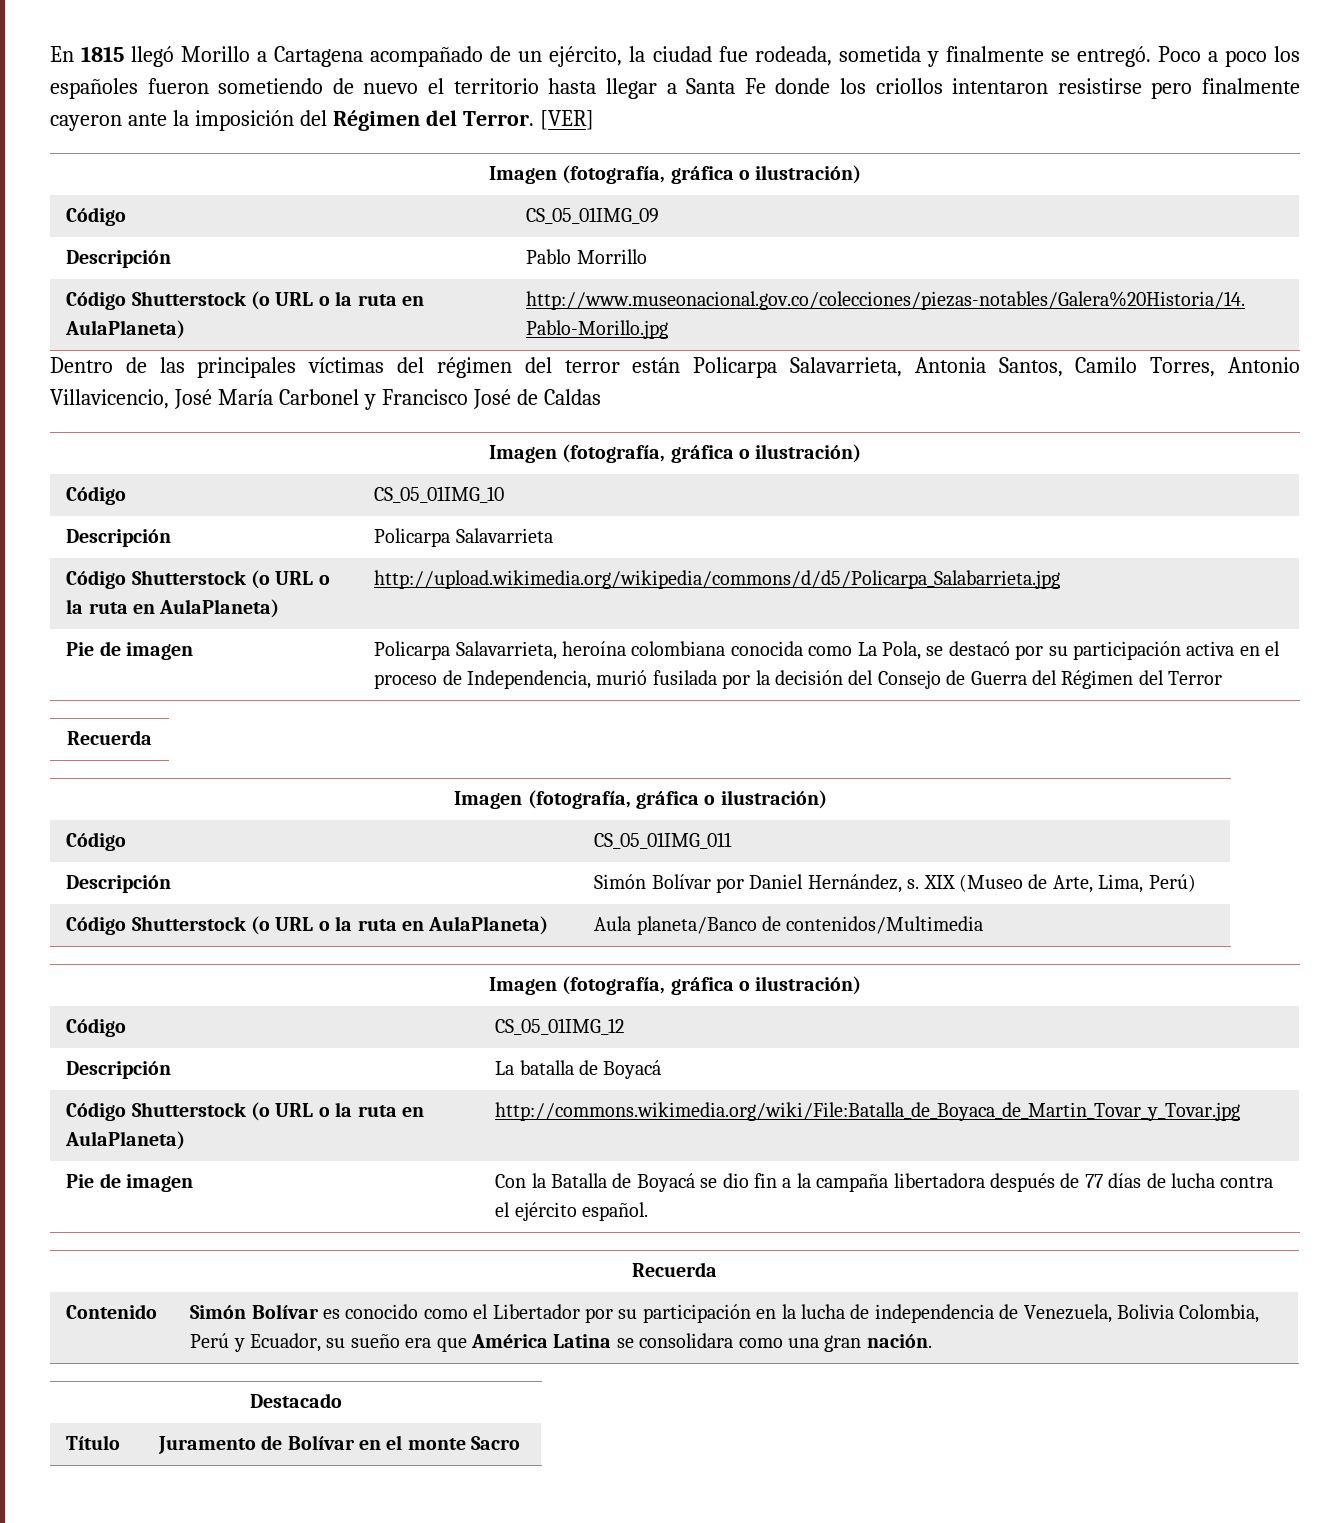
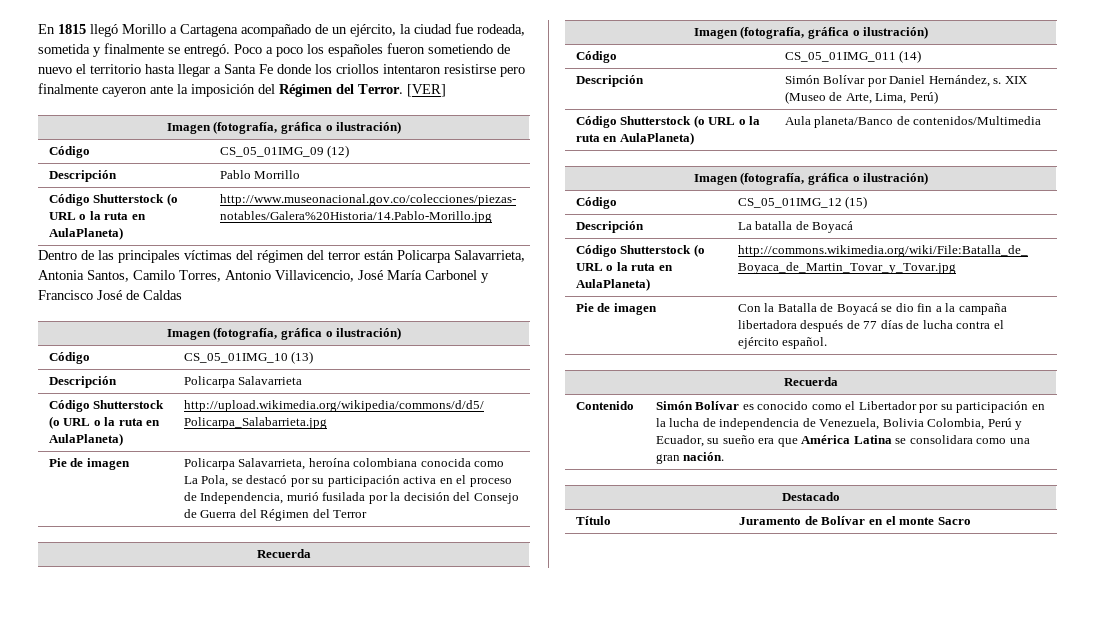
(660, 215) none -> [327,145,350,158] (12)
(505, 494) none -> [291,351,314,364] (13)
(733, 840) none -> [899,50,922,63] (14)
(625, 1026) none -> [845,196,868,209] (15)

